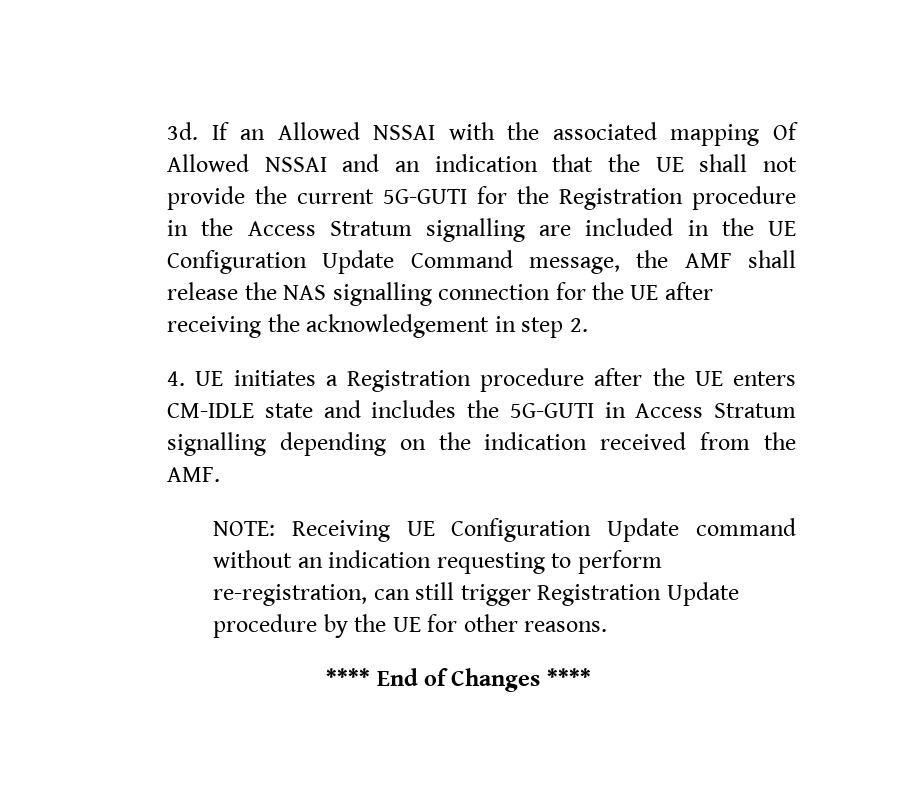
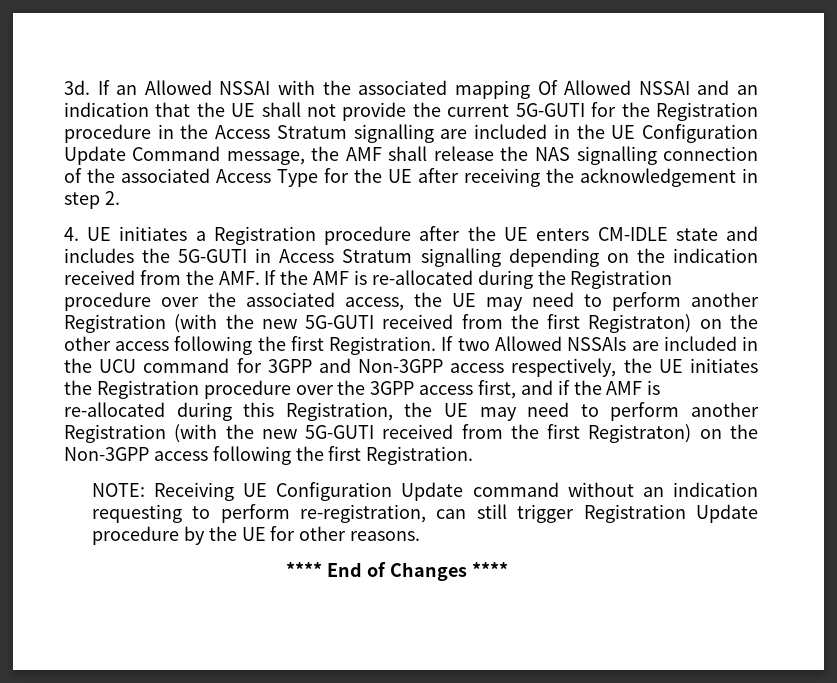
(551, 292) none -> [63,168,318,187] of the associated Access Type
(221, 474) none -> [264,270,673,289] [63,292,759,311] [63,314,759,333] [63,336,759,355] [63,358,758,377] [63,380,661,399] [63,402,760,421] [63,424,759,443] [63,446,474,465] If the AMF is re-allocated during the Registration procedure over the associated access, the UE may need to perform another Registration (with the new 5G-GUTI received from the first Registraton) on the other access following the first Registration. If two Allowed NSSAIs are included in the UCU command for 3GPP and Non-3GPP access respectively, the UE initiates the Registration procedure over the 3GPP access first, and if the AMF is re-allocated during this Registration, the UE may need to perform another Registration (with the new 5G-GUTI received from the first Registraton) on the Non-3GPP access following the first Registration.

